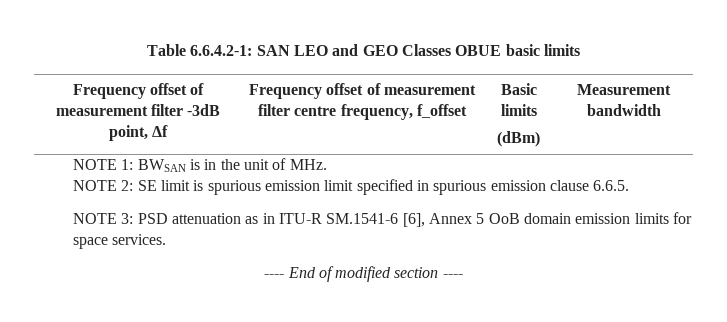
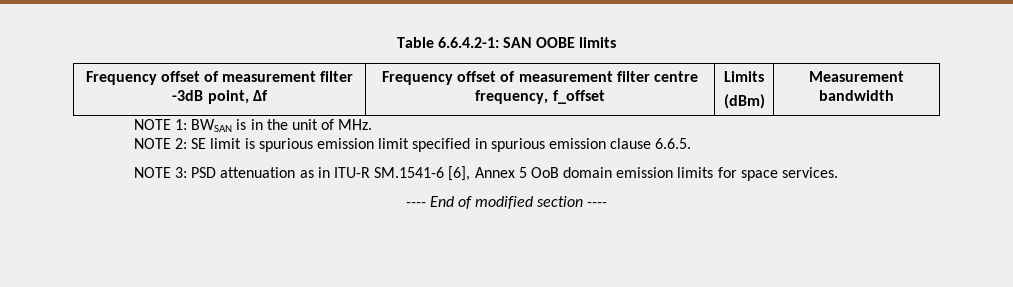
[294,44,540,56] LEO and GEO Classes OBUE basic -> [536,37,576,48] OOBE
[500,83,537,95] [500,104,537,116] Basic limits -> [724,71,764,82] Limits

